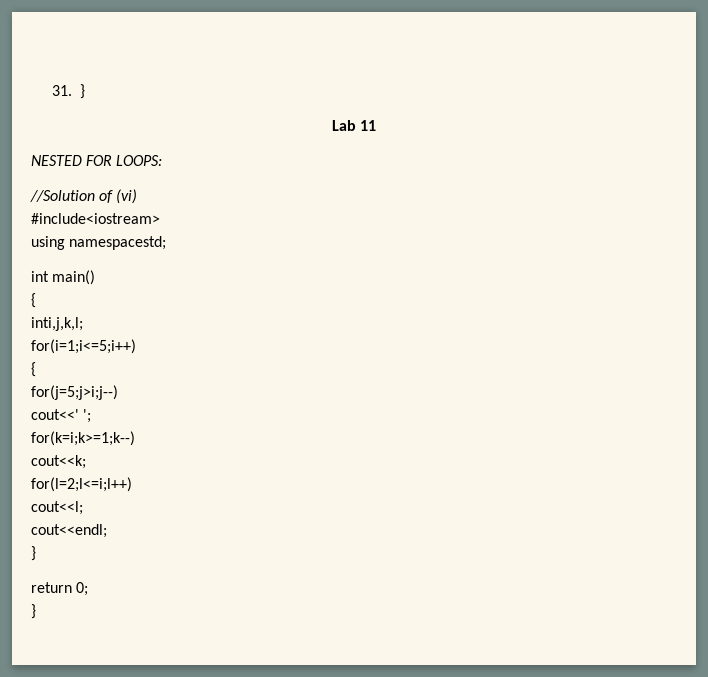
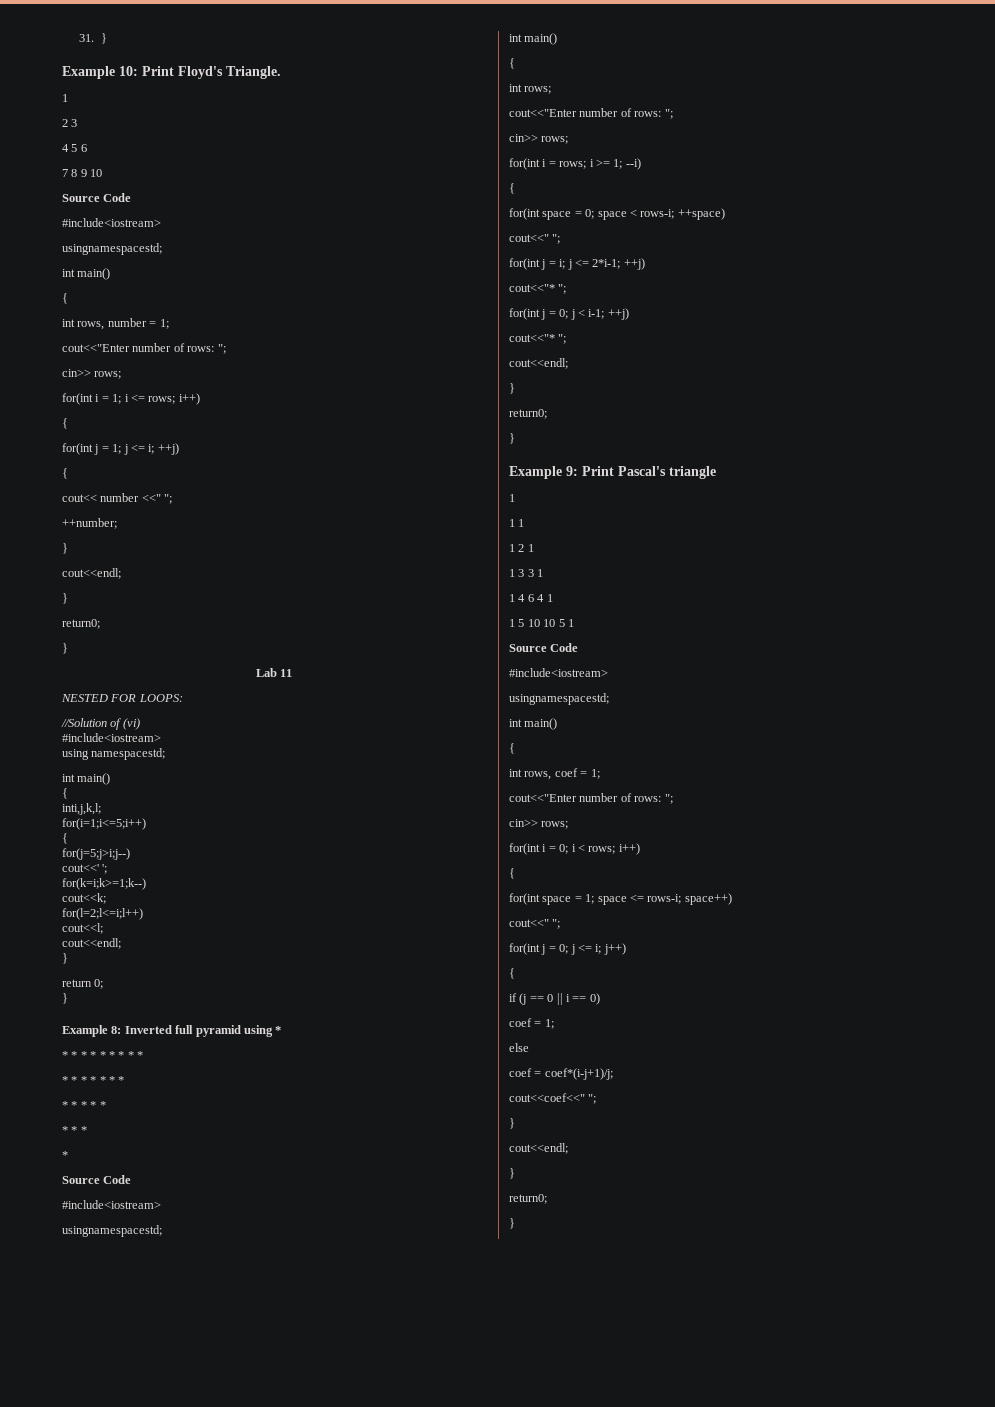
(85, 91) none -> [62,66,281,79] [62,94,68,102] [62,119,78,127] [62,144,87,152] [62,169,103,177] [62,193,132,202] [62,218,161,227] [62,243,162,255] [62,268,111,280] [62,293,68,304] [62,318,169,330] [62,343,226,354] [62,369,122,379] [62,393,200,405] [62,418,68,429] [62,443,179,455] [62,468,68,479] [62,493,173,504] [62,518,117,529] [62,543,68,554] [62,568,121,579] [62,593,68,604] [62,619,100,629] [62,643,68,654] // Example 10: Print Floyd's Triangle. // 1 // 2 3 // 4 5 6 // 7 8 9 10 // Source Code // #include<iostream> // usingnamespacestd; // int main() // { // int rows, number = 1; // cout<<"Enter number of rows: "; // cin>> rows; // for(int i = 1; i <= rows; i++) // { // for(int j = 1; j <= i; ++j) // { // cout<< number <<" "; // ++number; // } // cout<<endl; // } // return0; // }
(36, 611) none -> [62,1025,282,1037] [62,1051,143,1059] [62,1076,125,1084] [62,1101,106,1109] [62,1126,87,1134] [62,1151,68,1159] [62,1175,132,1184] [62,1200,161,1209] [62,1225,162,1237] [509,33,558,45] [509,58,515,69] [509,84,552,94] [509,108,673,119] [509,134,569,144] [509,158,641,170] [509,183,515,194] [509,208,725,220] [509,234,561,244] [509,258,645,270] [509,284,567,294] [509,308,629,320] [509,334,567,344] [509,358,568,369] [509,383,515,394] [509,409,547,419] [509,433,515,444] [509,466,716,479] [509,494,515,502] [509,519,525,527] [509,544,534,552] [509,569,544,577] [509,594,553,602] [509,619,574,627] [509,643,579,652] [509,668,608,677] [509,693,609,705] [509,718,558,730] [509,743,515,754] [509,768,600,780] [509,793,673,804] [509,819,569,829] [509,843,640,855] [509,868,515,879] [509,893,732,905] [509,919,561,929] [509,943,626,955] [509,968,515,979] [509,993,600,1005] [509,1018,554,1029] [509,1043,529,1052] [509,1068,613,1080] [509,1093,597,1104] [509,1118,515,1129] [509,1143,568,1154] [509,1168,515,1179] [509,1194,547,1204] [509,1218,515,1229] // Example 8: Inverted full pyramid using * // * * * * * * * * * // * * * * * * * // * * * * * // * * * // * // Source Code // #include<iostream> // usingnamespacestd; // int main() // { // int rows; // cout<<"Enter number of rows: "; // cin>> rows; // for(int i = rows; i >= 1; --i) // { // for(int space = 0; space < rows-i; ++space) // cout<<" "; // for(int j = i; j <= 2*i-1; ++j) // cout<<"* "; // for(int j = 0; j < i-1; ++j) // cout<<"* "; // cout<<endl; // } // return0; // } // Example 9: Print Pascal's triangle // 1 // 1 1 // 1 2 1 // 1 3 3 1 // 1 4 6 4 1 // 1 5 10 10 5 1 // Source Code // #include<iostream> // usingnamespacestd; // int main() // { // int rows, coef = 1; // cout<<"Enter number of rows: "; // cin>> rows; // for(int i = 0; i < rows; i++) // { // for(int space = 1; space <= rows-i; space++) // cout<<" "; // for(int j = 0; j <= i; j++) // { // if (j == 0 || i == 0) // coef = 1; // else // coef = coef*(i-j+1)/j; // cout<<coef<<" "; // } // cout<<endl; // } // return0; // }

